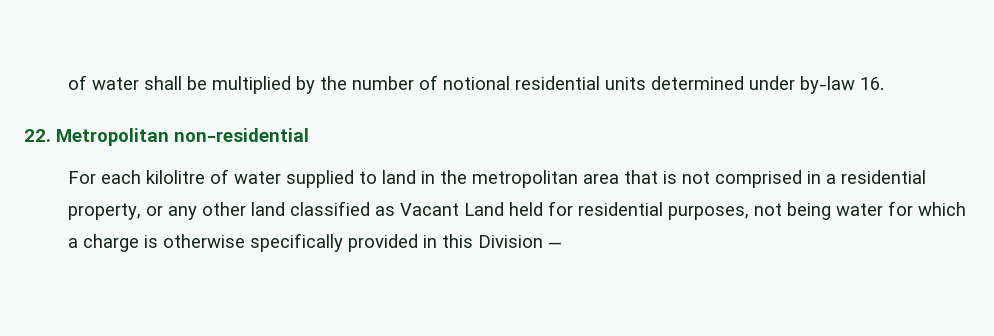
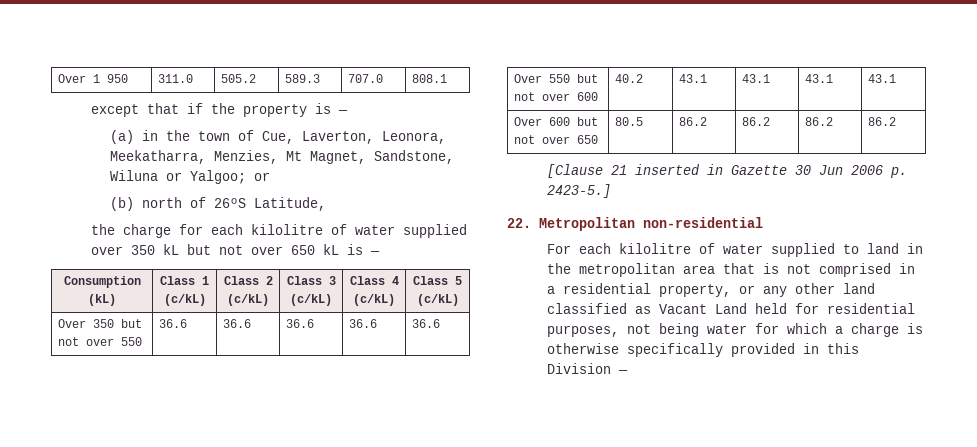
[68,75,885,94] of water shall be multiplied by the number of notional residential units determined under by-law 16. -> [58,74,129,83] [158,74,194,83] [221,74,257,83] [285,74,321,83] [348,74,384,83] [412,74,448,83] [90,103,348,117] [110,130,447,144] [110,150,455,164] [110,170,271,184] [110,197,327,211] [90,224,467,238] [90,244,380,255] [63,276,141,288] [88,294,116,306] [160,276,209,285] [163,294,206,306] [223,276,273,285] [227,294,269,306] [286,276,336,285] [290,294,332,306] [349,276,399,285] [353,294,395,306] [413,276,462,285] [416,294,459,306] [58,319,143,328] [58,337,143,346] [159,319,188,328] [223,319,252,328] [286,319,315,328] [349,319,378,328] [412,319,441,328] [514,74,599,83] [514,92,599,101] [615,74,644,83] [679,74,708,83] [742,74,771,83] [805,74,834,83] [868,74,897,83] [514,117,599,126] [514,135,599,144] [615,117,644,126] [679,117,708,126] [742,117,771,126] [805,117,834,126] [868,117,897,126] [546,164,907,178] [546,184,611,198] Over 1 950 | 311.0 | 505.2 | 589.3 | 707.0 | 808.1 // except that if the property is — // (a) in the town of Cue, Laverton, Leonora, Meekatharra, Menzies, Mt Magnet, Sandstone, Wiluna or Yalgoo; or // (b) north of 26ºS Latitude, // the charge for each kilolitre of water supplied over 350 kL but not over 650 kL is — // Consumption (kL) | Class 1 (c/kL) | Class 2 (c/kL) | Class 3 (c/kL) | Class 4 (c/kL) | Class 5 (c/kL) // Over 350 but not over 550 | 36.6 | 36.6 | 36.6 | 36.6 | 36.6 // Over 550 but not over 600 | 40.2 | 43.1 | 43.1 | 43.1 | 43.1 // Over 600 but not over 650 | 80.5 | 86.2 | 86.2 | 86.2 | 86.2 // [Clause 21 inserted in Gazette 30 Jun 2006 p. 2423-5.]

